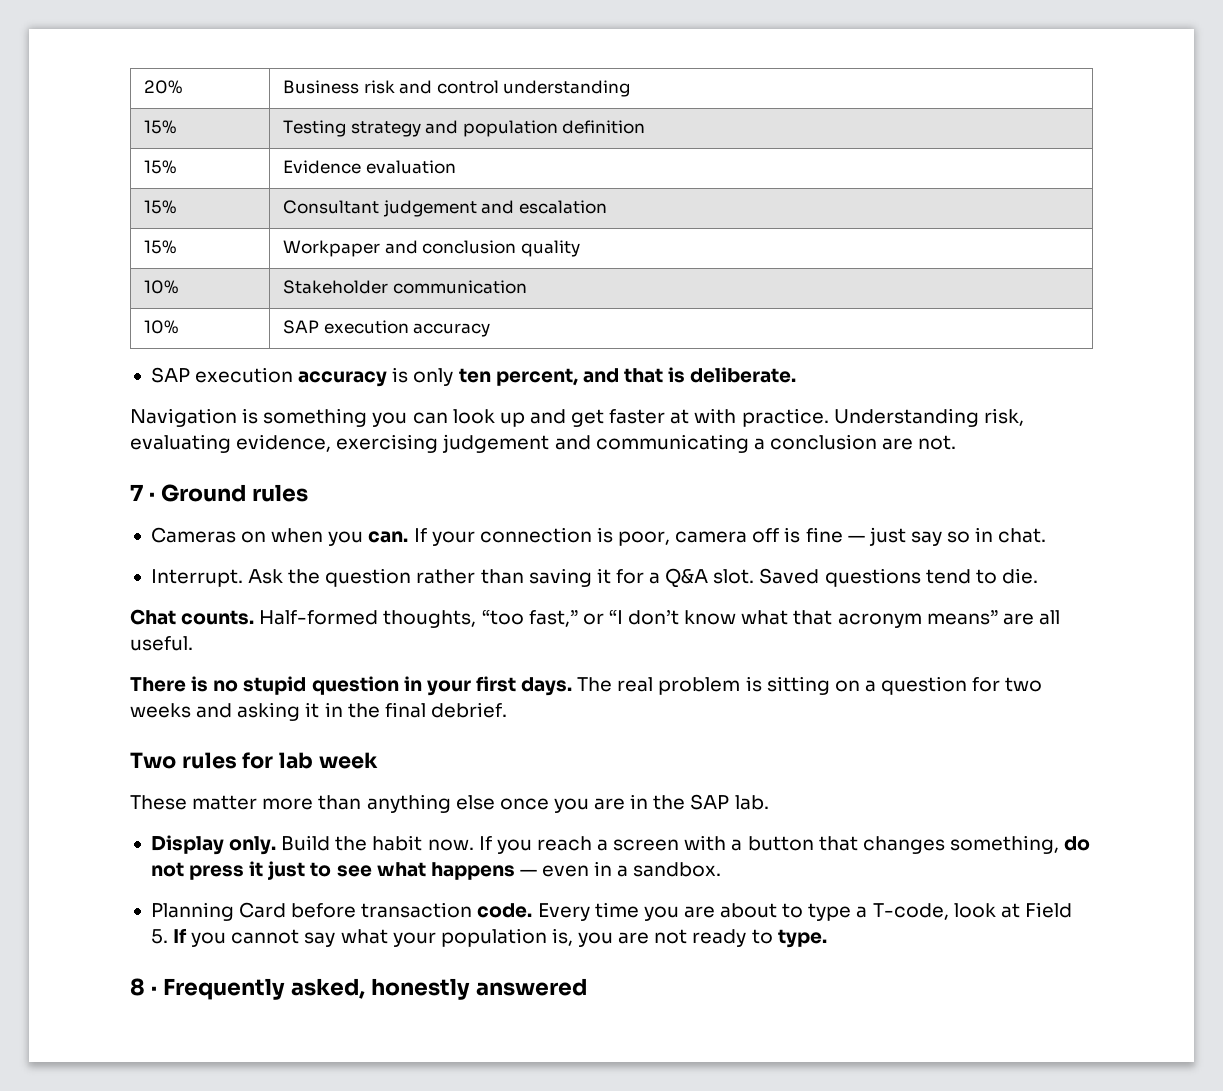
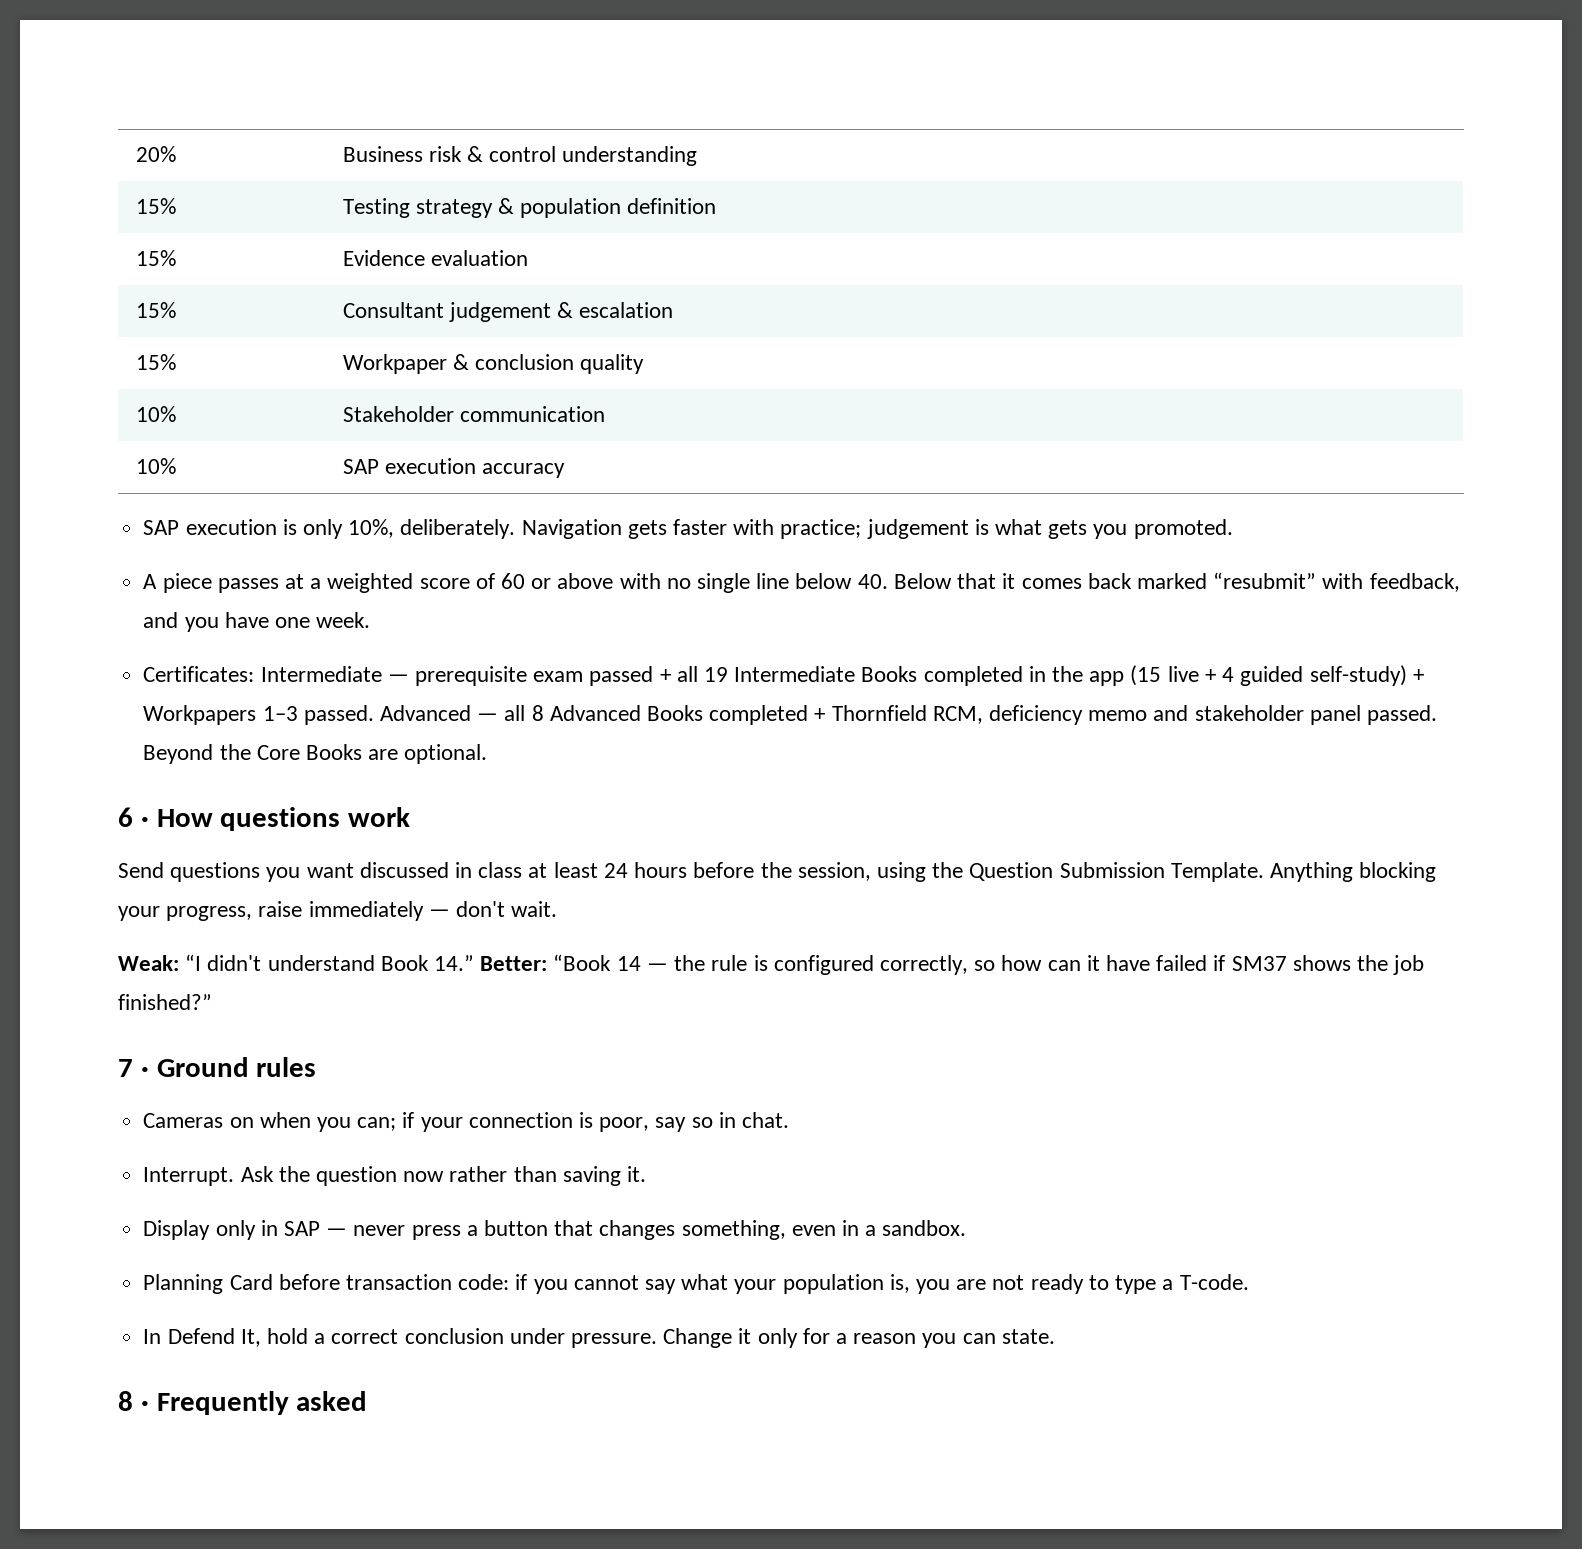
[399,80,433,94] and -> [466,146,483,162] &
[425,120,459,134] and -> [497,198,514,214] &
[481,200,515,214] and -> [556,302,573,318] &
[384,240,418,254] and -> [452,354,469,370] &
[298,371,388,387] accuracy -> (277, 527) none
[458,367,797,386] [130,408,1024,427] [130,434,957,453] ten percent, and that is deliberate. // Navigation is something you can look up and get faster at with practice. Understanding risk, evaluating evidence, exercising judgement and communicating a conclusion are not. -> [348,519,1233,539] [143,572,1460,593] [143,612,371,632] [143,665,1424,686] [143,705,1438,725] [143,744,488,764] [118,807,411,831] [118,862,1437,882] [118,901,558,921] [118,954,1425,975] [118,994,212,1010] 10%, deliberately. Navigation gets faster with practice; judgement is what gets you promoted. // A piece passes at a weighted score of 60 or above with no single line below 40. Below that it comes back marked “resubmit” with feedback, and you have one week. // Certificates: Intermediate — prerequisite exam passed + all 19 Intermediate Books completed in the app (15 live + 4 guided self-study) + Workpapers 1–3 passed. Advanced — all 8 Advanced Books completed + Thornfield RCM, deficiency memo and stakeholder panel passed. Beyond the Core Books are optional. // 6 · How questions work // Send questions you want discussed in class at least 24 hours before the session, using the Question Submission Template. Anything blocking your progress, raise immediately — don't wait. // Weak: “I didn't understand Book 14.” Better: “Book 14 — the rule is configured correctly, so how can it have failed if SM37 shows the job finished?”
[368,528,427,543] can. If -> [357,1112,415,1131] can; if
[675,527,906,546] camera off is fine — just -> (650, 1124) none
(412, 577) none -> [403,1171,445,1182] now
[596,568,1038,588] [130,609,1060,628] [130,636,193,651] [130,676,1043,696] [130,702,507,721] [130,752,378,769] [130,794,769,813] [150,835,727,855] it for a Q&A slot. Saved questions tend to die. // Chat counts. Half-formed thoughts, “too fast,” or “I don’t know what that acronym means” are all useful. // There is no stupid question in your first days. The real problem is sitting on a question for two weeks and asking it in the final debrief. // Two rules for lab week // These matter more than anything else once you are in the SAP lab. // Display only. Build the habit now. If you reach a screen with -> [626,1166,646,1182] [143,1220,461,1240] it. // Display only in SAP — never press
[1064,836,1091,851] [150,861,537,880] do not press it just to see what happens — -> (786, 1230) none
[477,902,1072,921] [150,928,188,944] code. Every time you are about to type a T-code, look at Field 5. If -> [458,1274,528,1290] code: if
[777,929,827,948] type. -> [1115,1274,1249,1294] [143,1328,1055,1348] type a T-code. // In Defend It, hold a correct conclusion under pressure. Change it only for a reason you can state.
[290,978,587,1000] asked, honestly answered -> [296,1391,368,1411] asked

